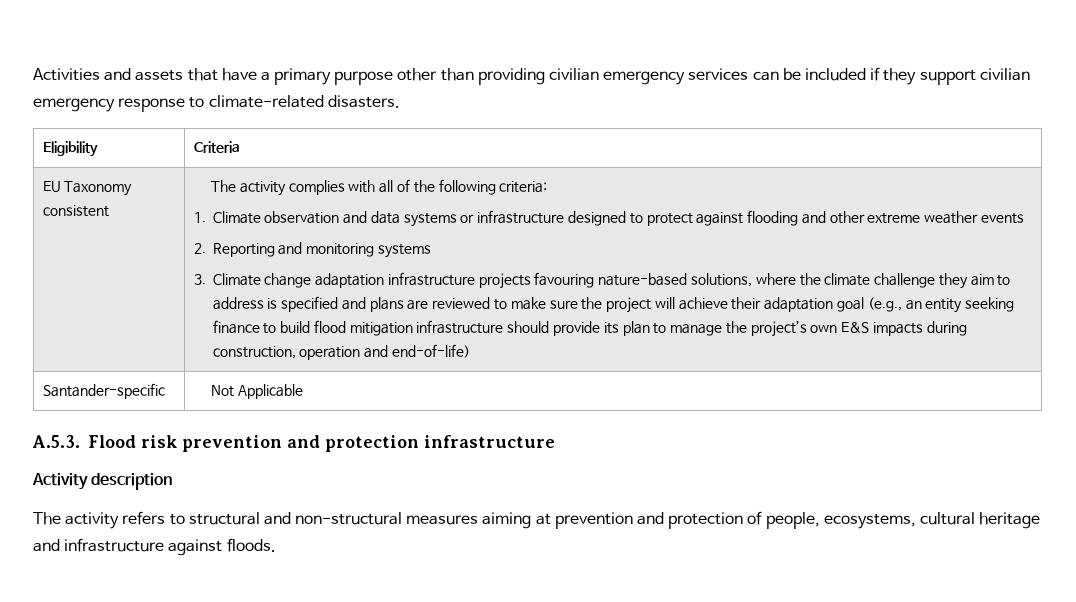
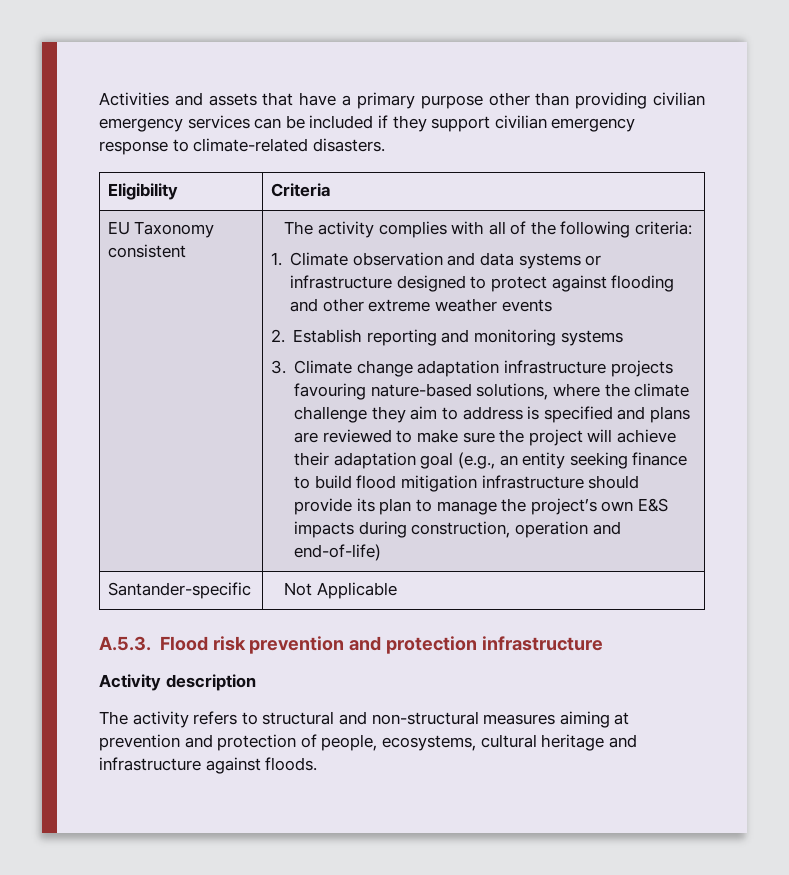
[212,243,275,257] Reporting -> [293,329,437,346] Establish reporting

